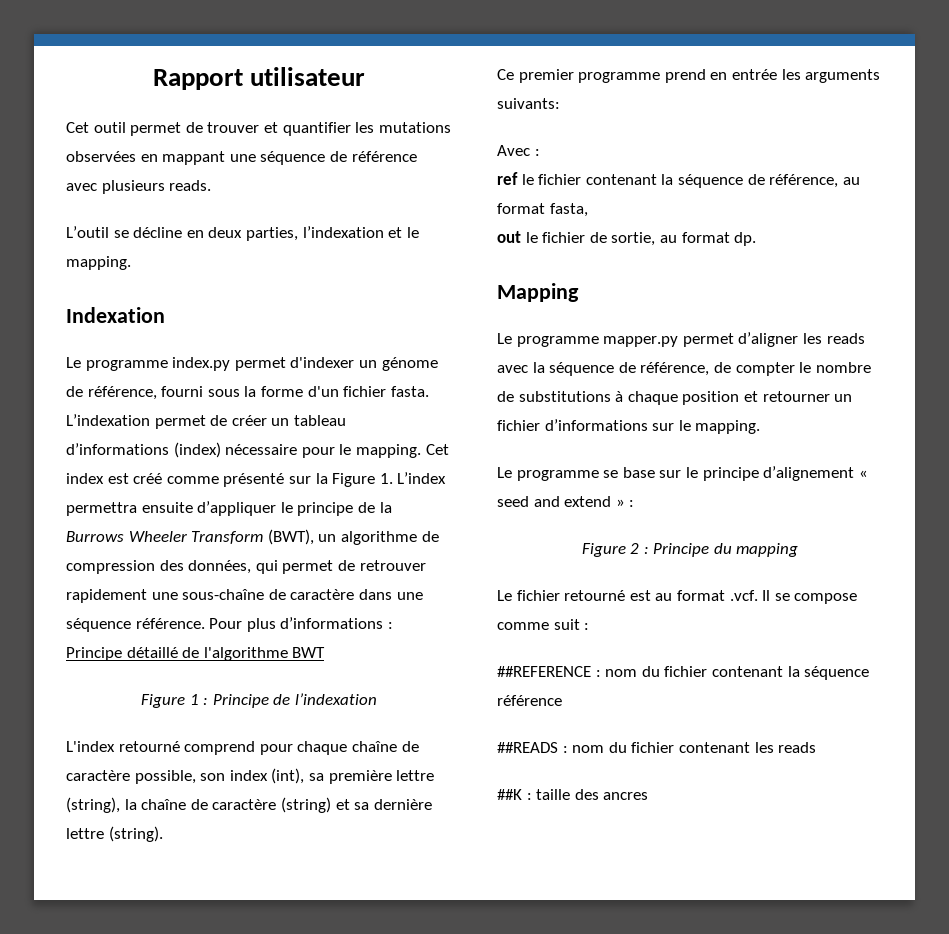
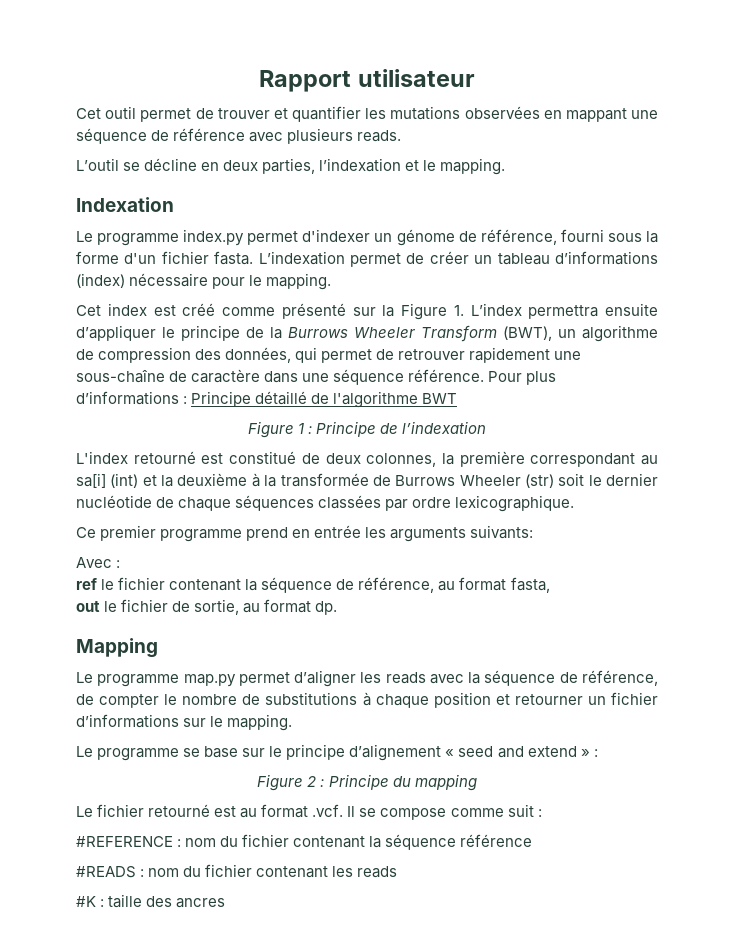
(421, 451) none -> (332, 281) //
[184,741,419,755] [66,768,435,784] [66,797,432,813] [66,826,163,842] comprend pour chaque chaîne de caractère possible, son index (int), sa première lettre (string), la chaîne de caractère (string) et sa dernière lettre (string). -> [201,451,658,467] [76,473,659,488] [76,495,575,512] est constitué de deux colonnes, la première correspondant au sa[i] (int) et la deuxième à la transformée de Burrows Wheeler (str) soit le dernier nucléotide de chaque séquences classées par ordre lexicographique.
[603,336,679,347] mapper.py -> [183,674,236,687] map.py
[497,666,591,677] ##REFERENCE -> [76,836,173,847] #REFERENCE
[497,742,558,753] ##READS -> [76,866,136,878] #READS
[497,789,522,800] ##K -> [76,896,96,907] #K

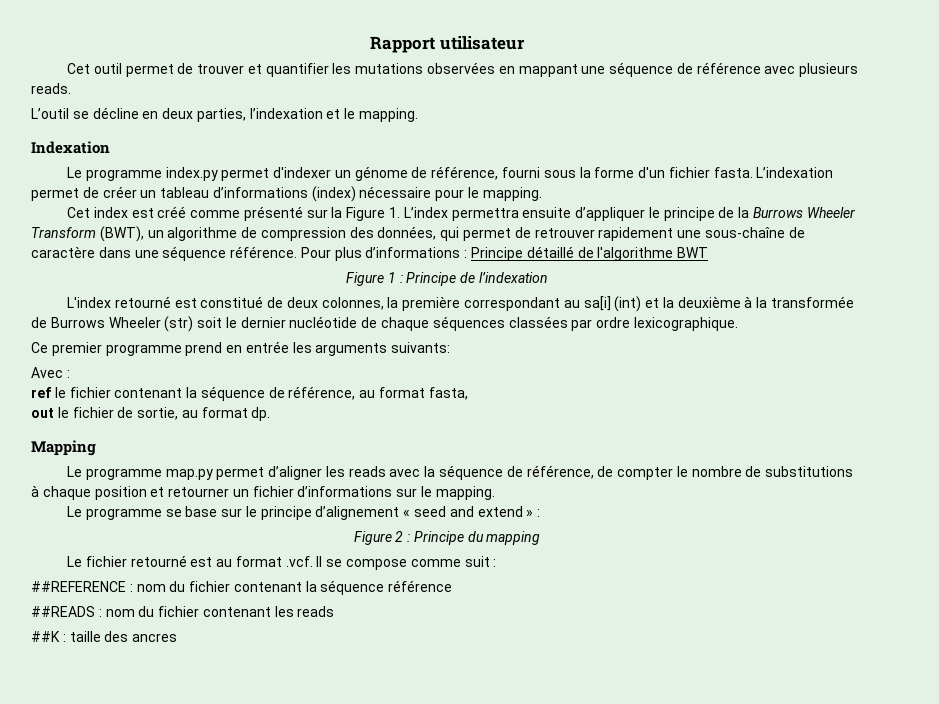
[76,836,173,847] #REFERENCE -> [31,581,126,592] ##REFERENCE
[76,866,136,878] #READS -> [31,606,95,617] ##READS
[76,896,96,907] #K -> [31,631,60,642] ##K

